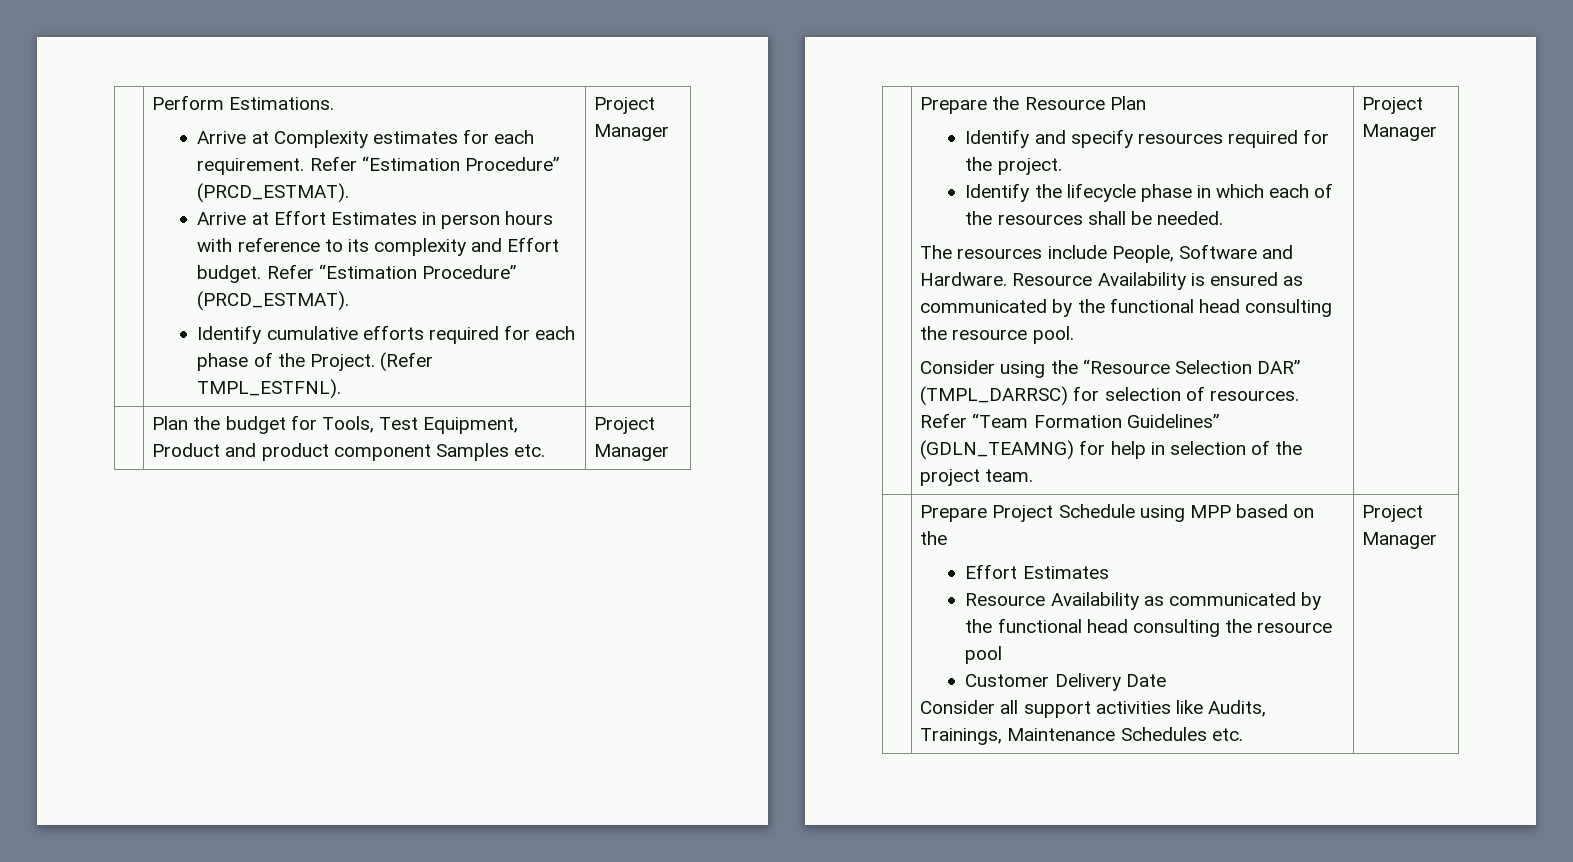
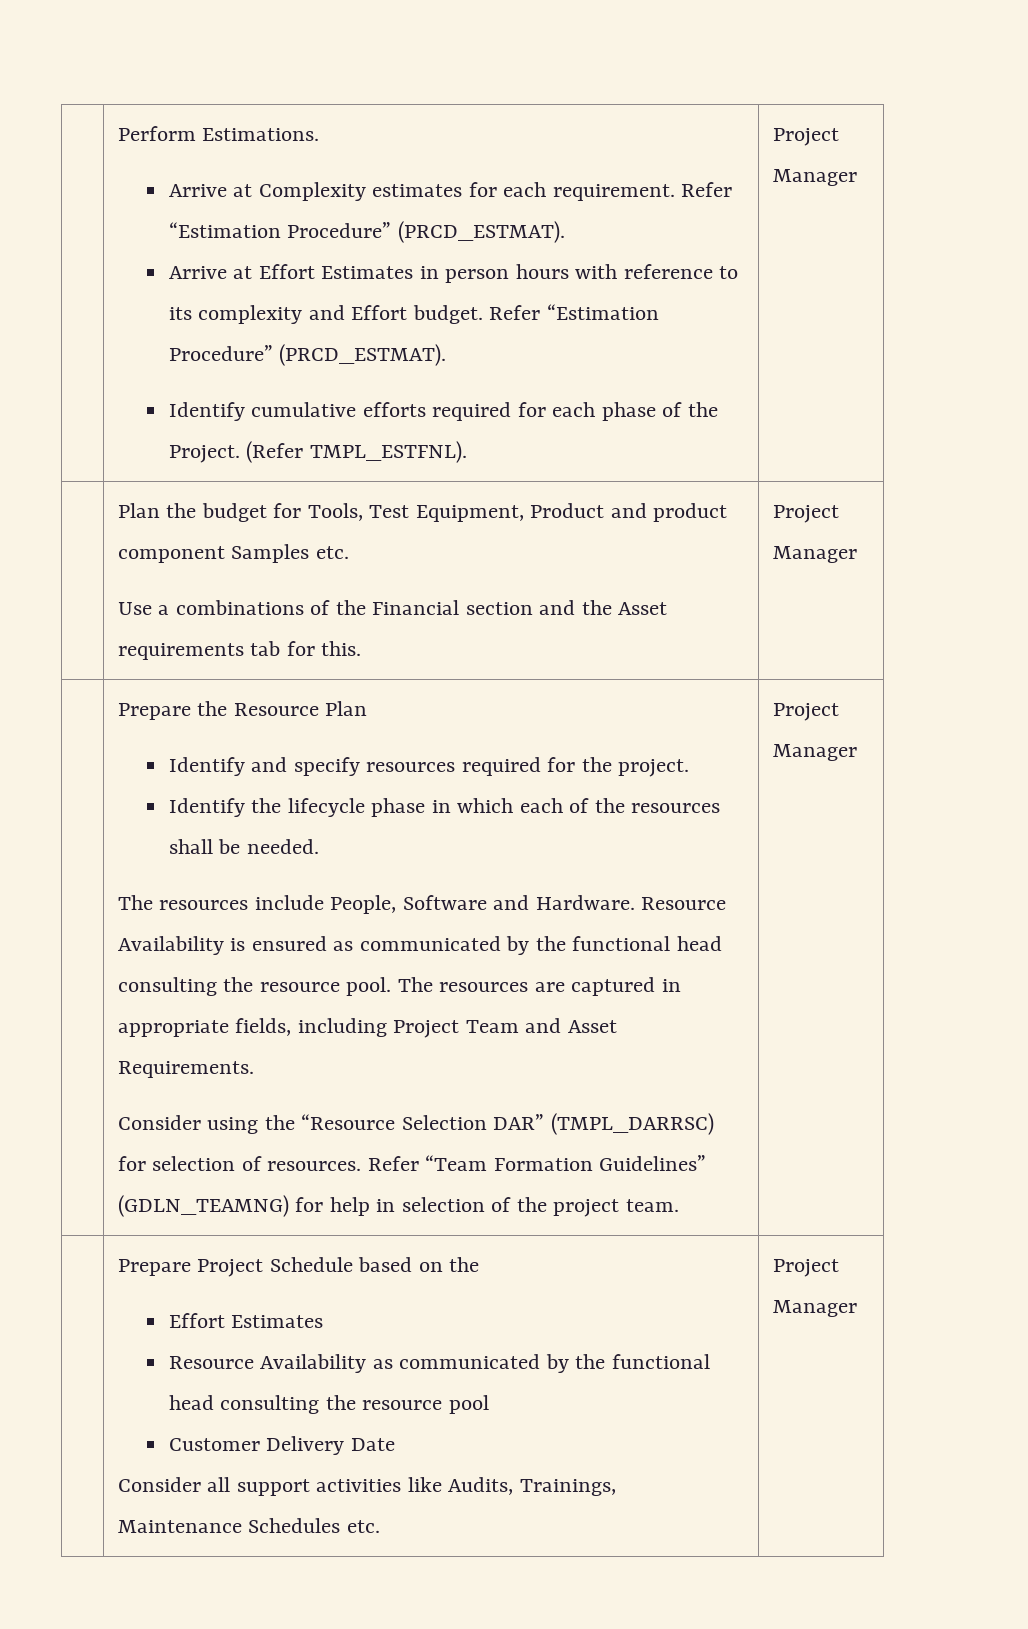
(545, 450) none -> [117,600,668,615] [117,641,362,660] // Use a combinations of the Financial section and the Asset requirements tab for this.
(1074, 335) none -> [397,977,681,996] [117,1018,617,1038] [117,1061,254,1078] The resources are captured in appropriate fields, including Project Team and Asset Requirements.
[1139,505,1231,522] using MPP -> (353, 1264) none

